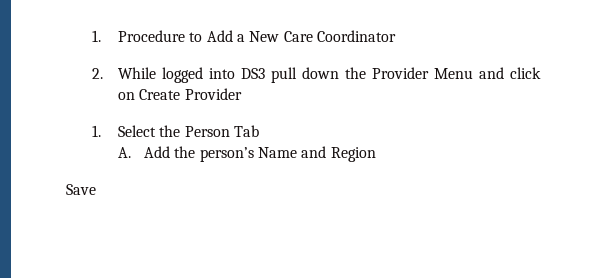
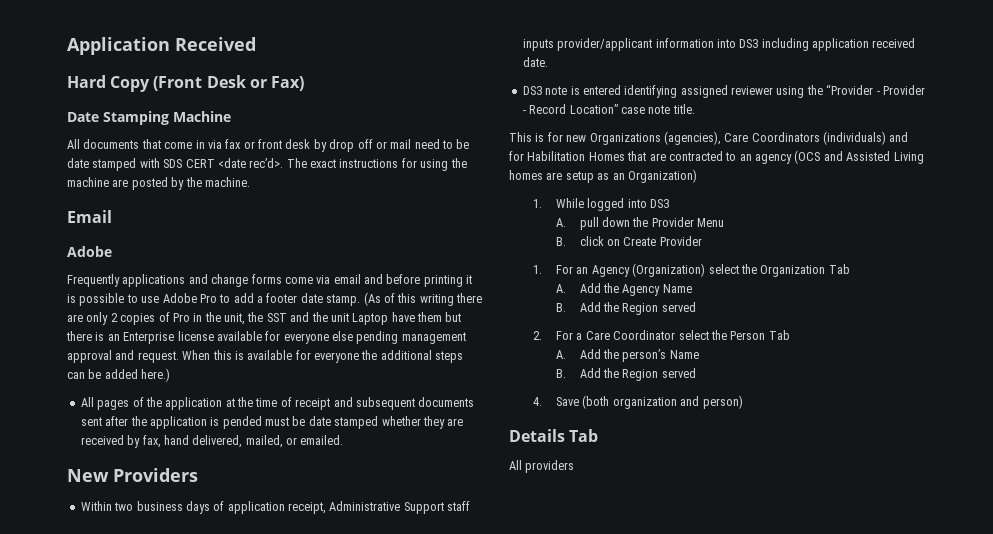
[92,30,396,42] [92,68,104,79] 1. Procedure to Add a New Care Coordinator // 2. -> [67,37,256,55] [67,75,304,92] [67,111,231,125] [67,139,470,152] [67,158,467,171] [67,177,250,190] [67,210,112,223] [67,246,112,257] [67,274,473,287] [67,292,482,306] [67,312,462,325] [66,331,466,344] [67,350,464,363] [67,368,171,382] [80,397,475,410] [80,416,464,429] [80,435,344,448] [67,468,198,482] [80,501,471,514] [522,38,916,51] [522,57,548,67] [522,84,925,98] [522,104,695,114] [509,131,909,145] [509,150,924,164] [509,169,697,183] [532,199,542,208] Application Received // Hard Copy (Front Desk or Fax) // Date Stamping Machine // All documents that come in via fax or front desk by drop off or mail need to be date stamped with SDS CERT <date rec’d>. The exact instructions for using the machine are posted by the machine. // Email // Adobe // Frequently applications and change forms come via email and before printing it is possible to use Adobe Pro to add a footer date stamp. (As of this writing there are only 2 copies of Pro in the unit, the SST and the unit Laptop have them but there is an Enterprise license available for everyone else pending management approval and request. When this is available for everyone the additional steps can be added here.) // All pages of the application at the time of receipt and subsequent documents sent after the application is pended must be date stamped whether they are received by fax, hand delivered, mailed, or emailed. // New Providers // Within two business days of application receipt, Administrative Support staff inputs provider/applicant information into DS3 including application received date. // DS3 note is entered identifying assigned reviewer using the “Provider - Provider - Record Location” case note title. // This is for new Organizations (agencies), Care Coordinators (individuals) and for Habilitation Homes that are contracted to an agency (OCS and Assisted Living homes are setup as an Organization) // 1.
(266, 73) none -> [556,218,567,227] // A.
[479,67,505,79] and -> [556,237,567,246] // B.
[118,125,157,137] Select -> [556,263,850,277] [556,283,692,296] [556,302,696,315] [532,330,709,340] For an Agency (Organization) select the Organization Tab // A. Add the Agency Name // B. Add the Region served // 2. For a Care Coordinator select
[301,146,376,162] [66,184,96,195] and Region // Save -> [556,368,696,381] [532,395,743,409] [509,429,599,442] [509,460,575,473] // B. Add the Region served // 4. Save (both organization and person) // Details Tab // All providers

